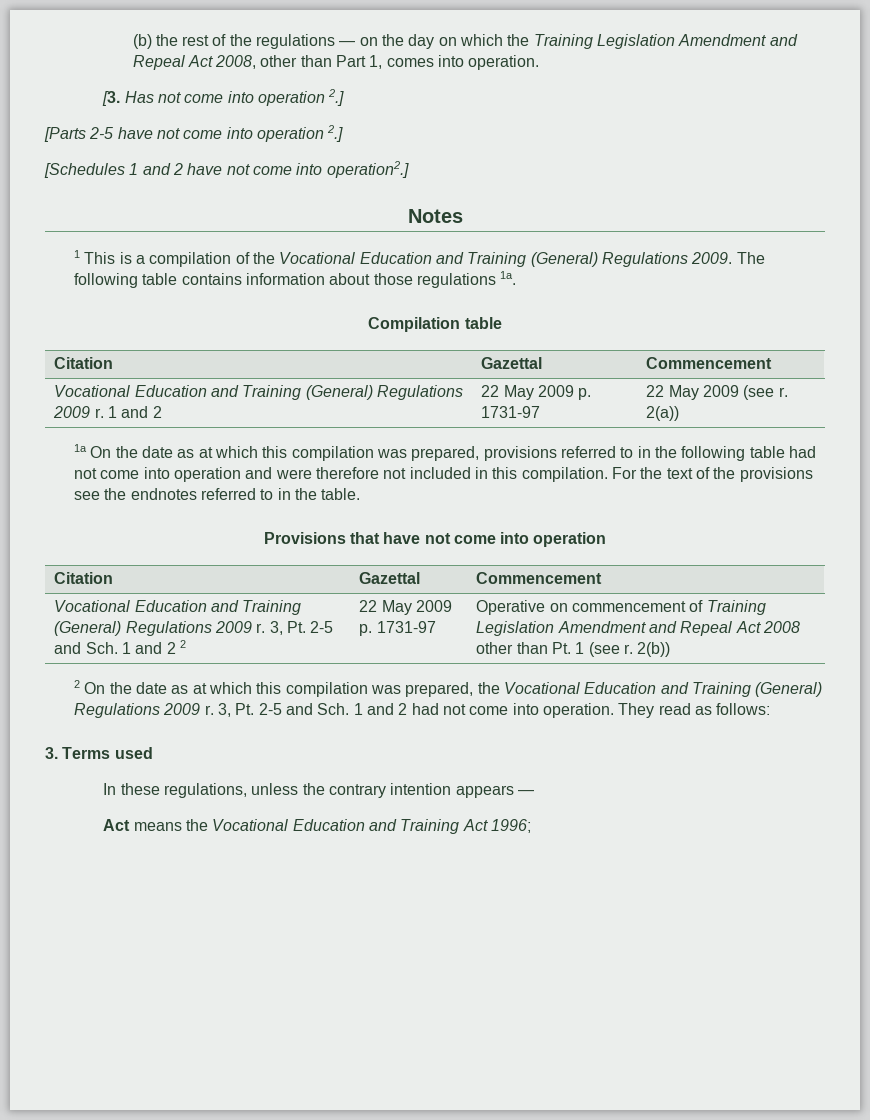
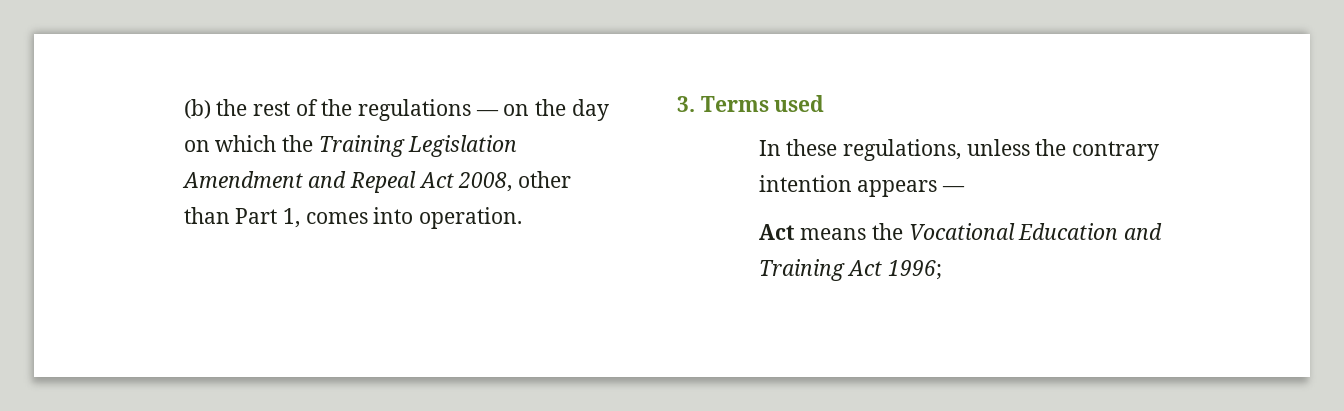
[102,89,345,106] [44,125,344,142] [44,161,409,178] [407,209,463,223] [74,250,765,267] [74,271,517,288] [368,317,502,332] [54,357,114,369] [481,357,543,369] [646,357,773,369] [54,385,464,400] [53,406,162,418] [481,385,592,400] [481,406,541,418] [646,385,788,400] [646,406,680,421] [74,444,816,461] [74,467,813,482] [74,488,361,500] [263,532,607,547] [54,572,114,584] [359,572,421,584] [476,572,603,584] [54,600,302,615] [54,621,334,636] [54,640,187,654] [359,600,453,615] [359,621,436,636] [476,600,766,615] [476,621,801,636] [476,642,671,657] [74,680,823,697] [74,703,771,718] // [3. Has not come into operation 2.] // [Parts 2-5 have not come into operation 2.] // [Schedules 1 and 2 have not come into operation2.] // Notes // 1 This is a compilation of the Vocational Education and Training (General) Regulations 2009. The following table contains information about those regulations 1a. // Compilation table // Citation | Gazettal | Commencement // Vocational Education and Training (General) Regulations 2009 r. 1 and 2 | 22 May 2009 p. 1731-97 | 22 May 2009 (see r. 2(a)) // 1a On the date as at which this compilation was prepared, provisions referred to in the following table had not come into operation and were therefore not included in this compilation. For the text of the provisions see the endnotes referred to in the table. // Provisions that have not come into operation // Citation | Gazettal | Commencement // Vocational Education and Training (General) Regulations 2009 r. 3, Pt. 2-5 and Sch. 1 and 2 2 | 22 May 2009 p. 1731-97 | Operative on commencement of Training Legislation Amendment and Repeal Act 2008 other than Pt. 1 (see r. 2(b)) // 2 On the date as at which this compilation was prepared, the Vocational Education and Training (General) Regulations 2009 r. 3, Pt. 2-5 and Sch. 1 and 2 had not come into operation. They read as follows: -> (522, 218) none

